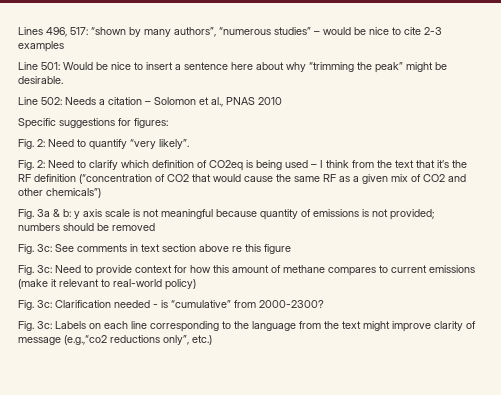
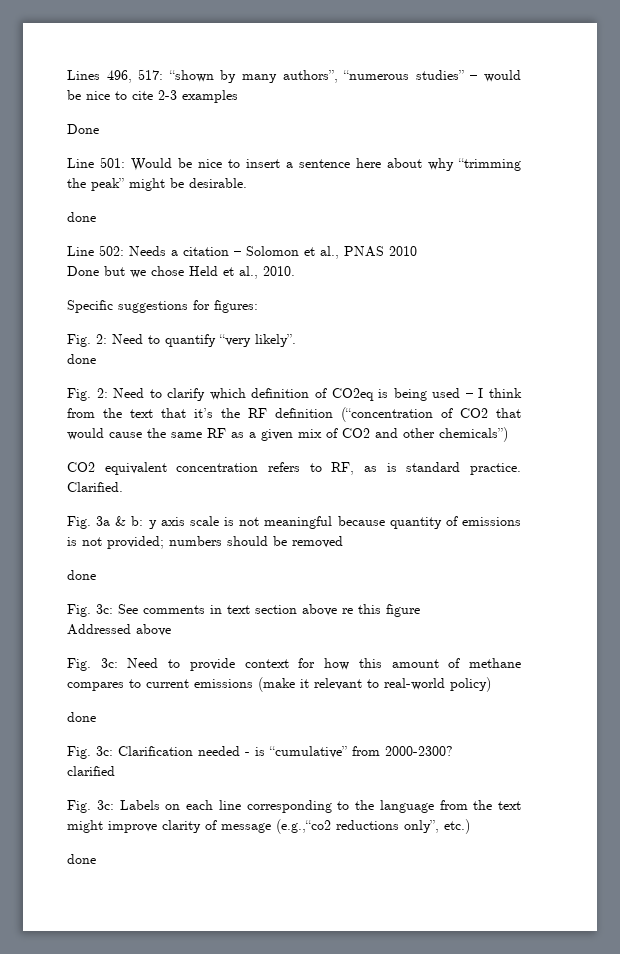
(64, 46) none -> [67,124,99,134] // Done
(63, 80) none -> [67,212,96,222] // done
(282, 101) none -> [67,266,295,279] // Done but we chose Held et al., 2010.
(189, 144) none -> [67,354,96,364] // done
(101, 193) none -> [67,462,521,475] [67,482,123,492] // CO2 equivalent concentration refers to RF, as is standard practice. Clarified.
(155, 227) none -> [67,570,96,580] // done
(291, 249) none -> [67,624,171,636] // Addressed above
(196, 284) none -> [67,712,96,722] // done
(324, 304) none -> [67,766,115,776] // clarified
(212, 340) none -> [67,854,96,864] // done

